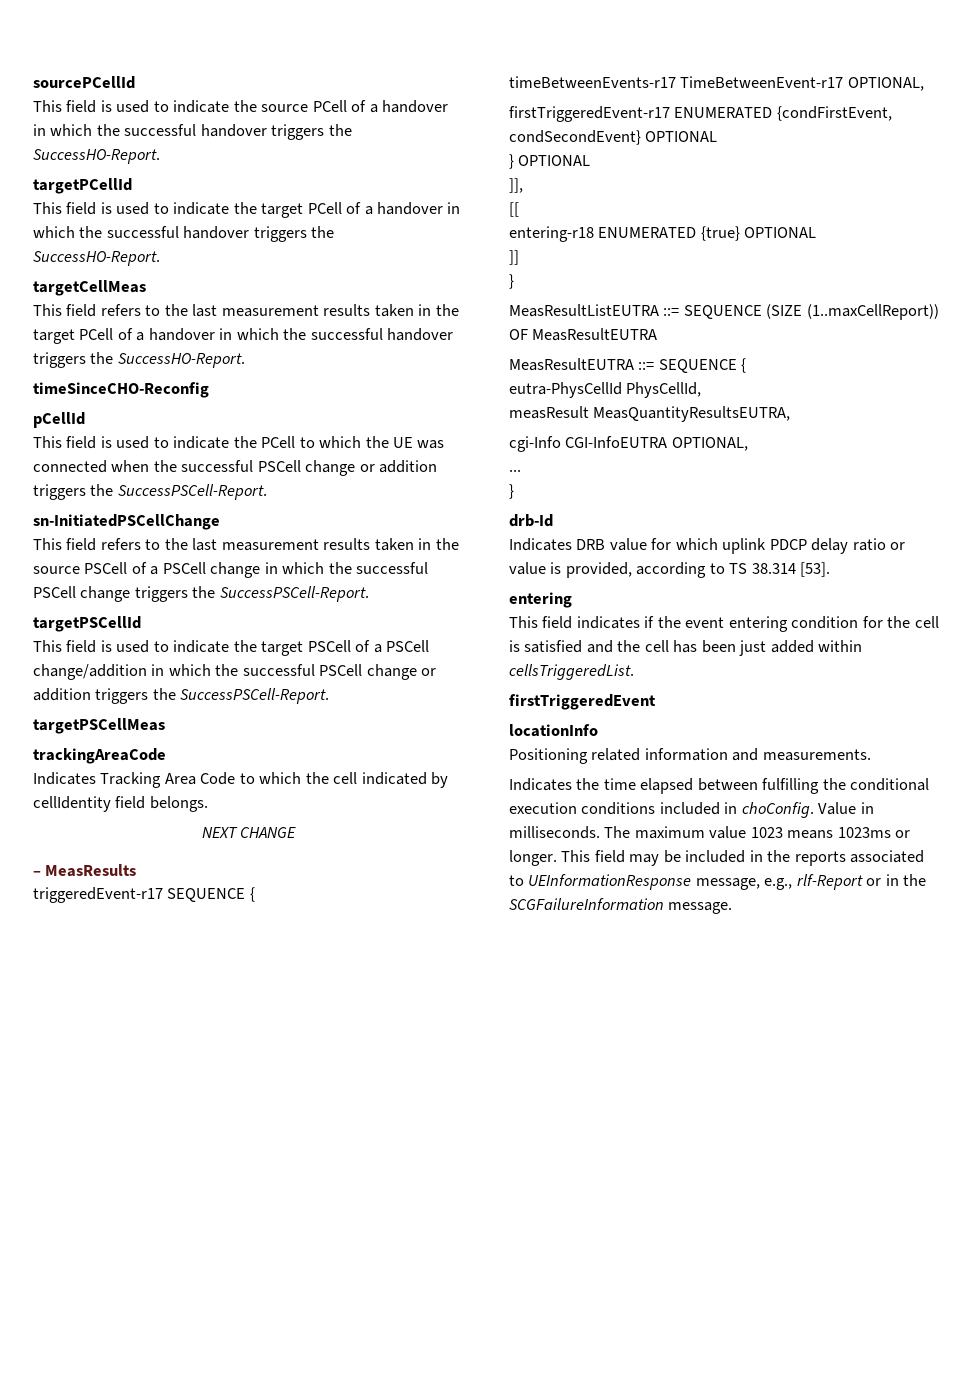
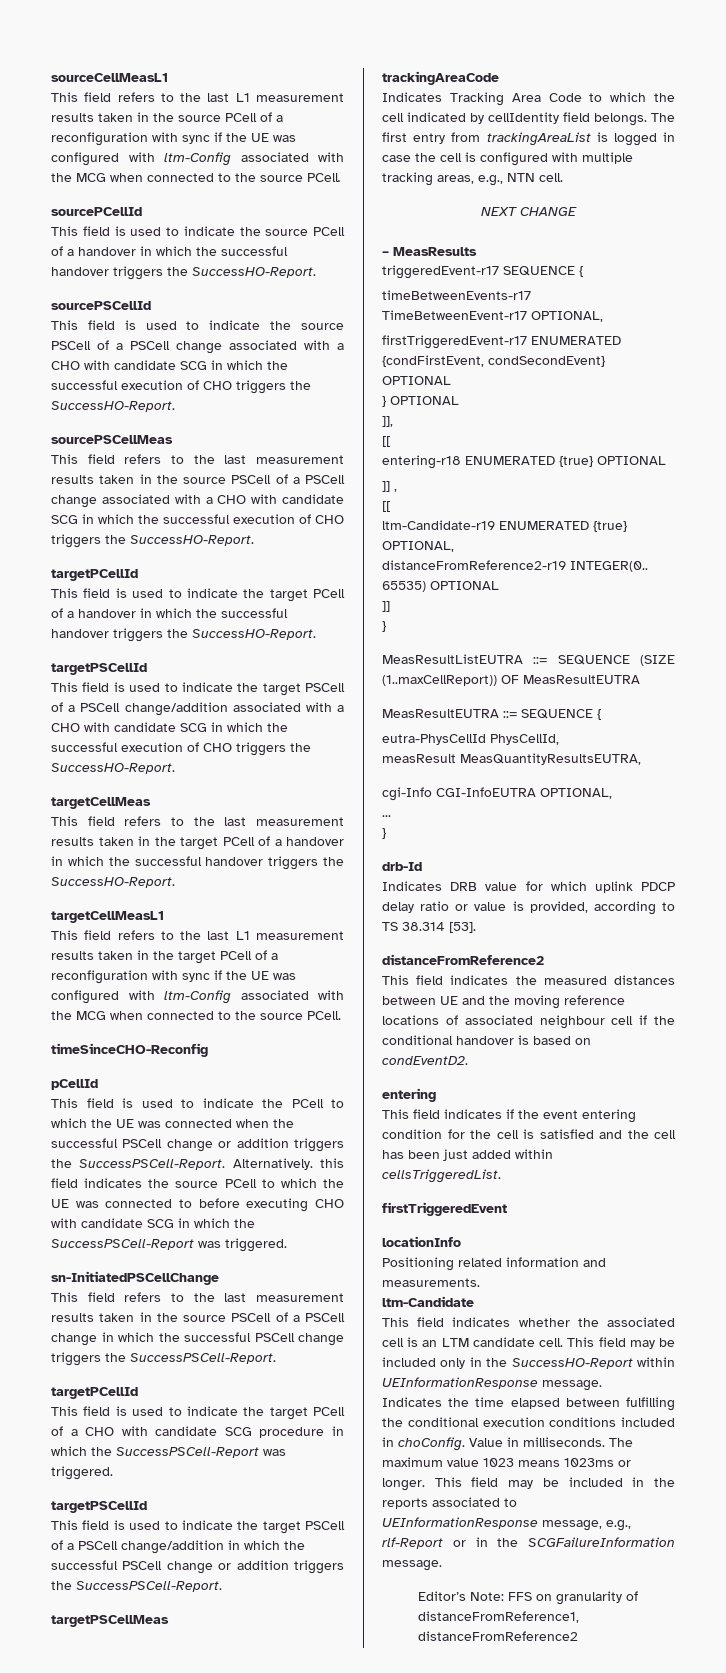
(33, 82) none -> [51,73,168,82] [51,92,344,102] [51,112,283,122] [51,132,296,146] [51,152,344,166] [51,173,341,182] sourceCellMeasL1 // This field refers to the last L1 measurement results taken in the source PCell of a reconfiguration with sync if the UE was configured with ltm-Config associated with the MCG when connected to the source PCell. //
(160, 156) none -> [51,301,151,310] [51,320,344,330] [51,340,344,354] [51,360,288,370] [51,380,311,394] [51,401,175,412] [51,435,173,444] [51,454,344,464] [51,474,345,484] [51,494,345,508] [51,514,344,524] [51,534,254,548] // sourcePSCellId // This field is used to indicate the source PSCell of a PSCell change associated with a CHO with candidate SCG in which the successful execution of CHO triggers the SuccessHO-Report. // sourcePSCellMeas // This field refers to the last measurement results taken in the source PSCell of a PSCell change associated with a CHO with candidate SCG in which the successful execution of CHO triggers the SuccessHO-Report.
(160, 258) none -> [51,663,147,675] [51,682,345,696] [51,702,344,716] [51,722,288,732] [51,742,311,756] [51,763,175,774] // targetPSCellId // This field is used to indicate the target PSCell of a PSCell change/addition associated with a CHO with candidate SCG in which the successful execution of CHO triggers the SuccessHO-Report.
(245, 360) none -> [51,911,164,923] [51,930,344,940] [51,950,278,964] [51,970,296,984] [51,990,344,1004] [51,1011,341,1020] // targetCellMeasL1 // This field refers to the last L1 measurement results taken in the target PCell of a reconfiguration with sync if the UE was configured with ltm-Config associated with the MCG when connected to the source PCell.
(267, 492) none -> [232,1158,344,1170] [51,1178,344,1188] [51,1198,344,1212] [51,1218,255,1228] [51,1238,287,1252] Alternatively. this field indicates the source PCell to which the UE was connected to before executing CHO with candidate SCG in which the SuccessPSCell-Report was triggered.
(369, 594) none -> [51,1387,138,1399] [51,1406,345,1420] [51,1426,344,1438] [51,1446,286,1458] [51,1466,113,1480] // targetPCellId // This field is used to indicate the target PCell of a CHO with candidate SCG procedure in which the SuccessPSCell-Report was triggered.
(208, 804) none -> [651,113,675,122] [382,132,675,146] [382,152,633,166] [382,172,563,186] The first entry from trackingAreaList is logged in case the cell is configured with multiple tracking areas, e.g., NTN cell.
(817, 232) none -> [382,481,397,492] [382,501,390,512] [382,520,627,532] [382,541,454,552] [382,560,648,572] [382,581,499,592] // ]] , // [[ // ltm-Candidate-r19 ENUMERATED {true} OPTIONAL, // distanceFromReference2-r19 INTEGER(0.. 65535) OPTIONAL
(831, 569) none -> [382,954,544,965] [382,975,675,985] [382,995,625,1009] [382,1015,675,1029] [382,1035,591,1045] [382,1056,468,1065] // distanceFromReference2 // This field indicates the measured distances between UE and the moving reference locations of associated neighbour cell if the conditional handover is based on condEventD2.
(871, 755) none -> [382,1296,474,1307] [382,1317,675,1327] [382,1337,675,1349] [382,1357,675,1369] [382,1377,602,1391] // ltm-Candidate // This field indicates whether the associated cell is an LTM candidate cell. This field may be included only in the SuccessHO-Report within UEInformationResponse message.
(733, 908) none -> [418,1591,639,1605] [418,1611,580,1623] [418,1631,579,1641] // Editor’s Note: FFS on granularity of distanceFromReference1, distanceFromReference2

